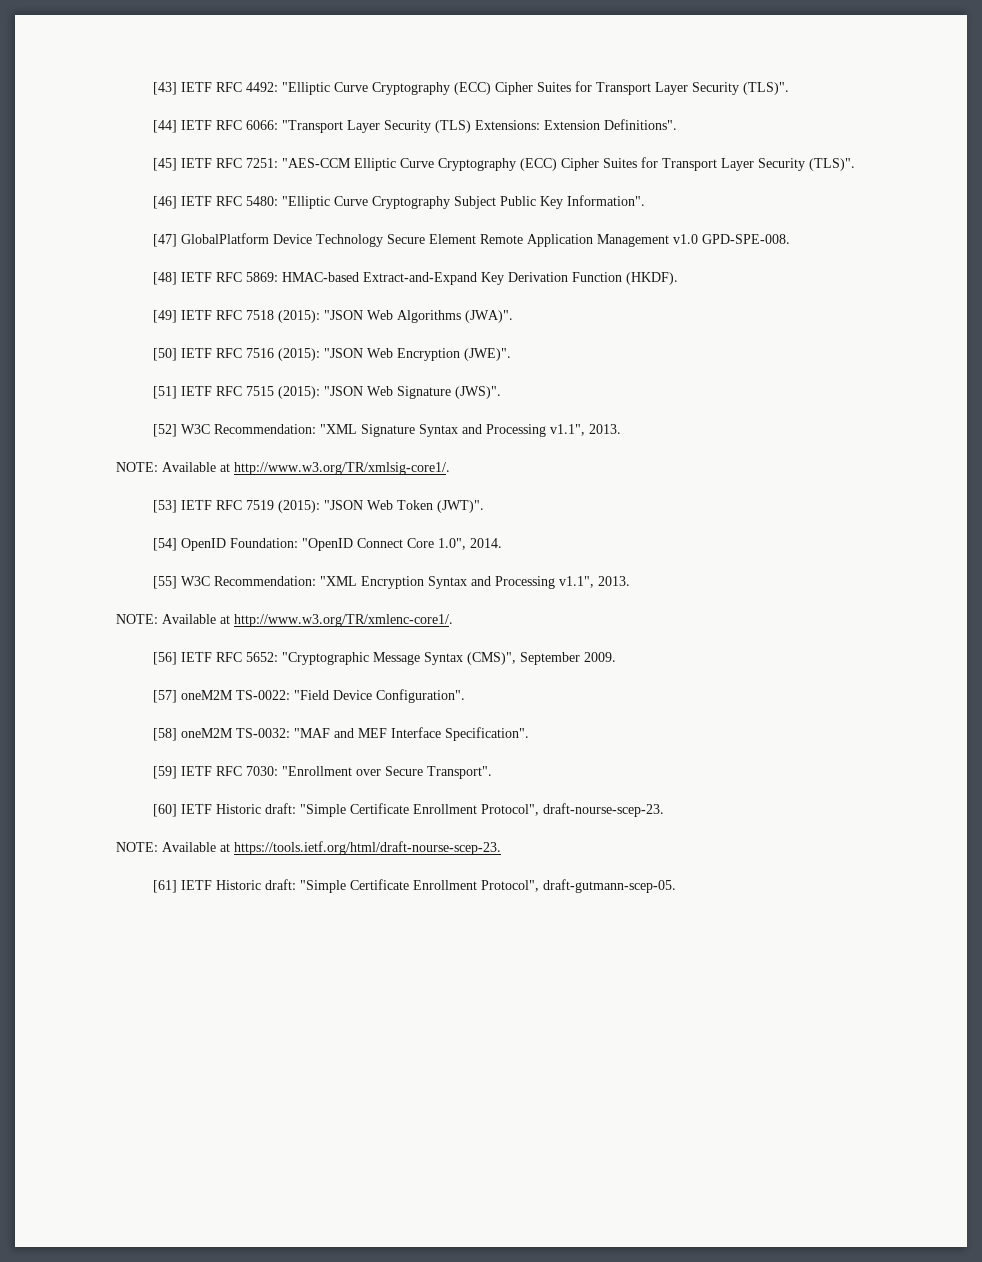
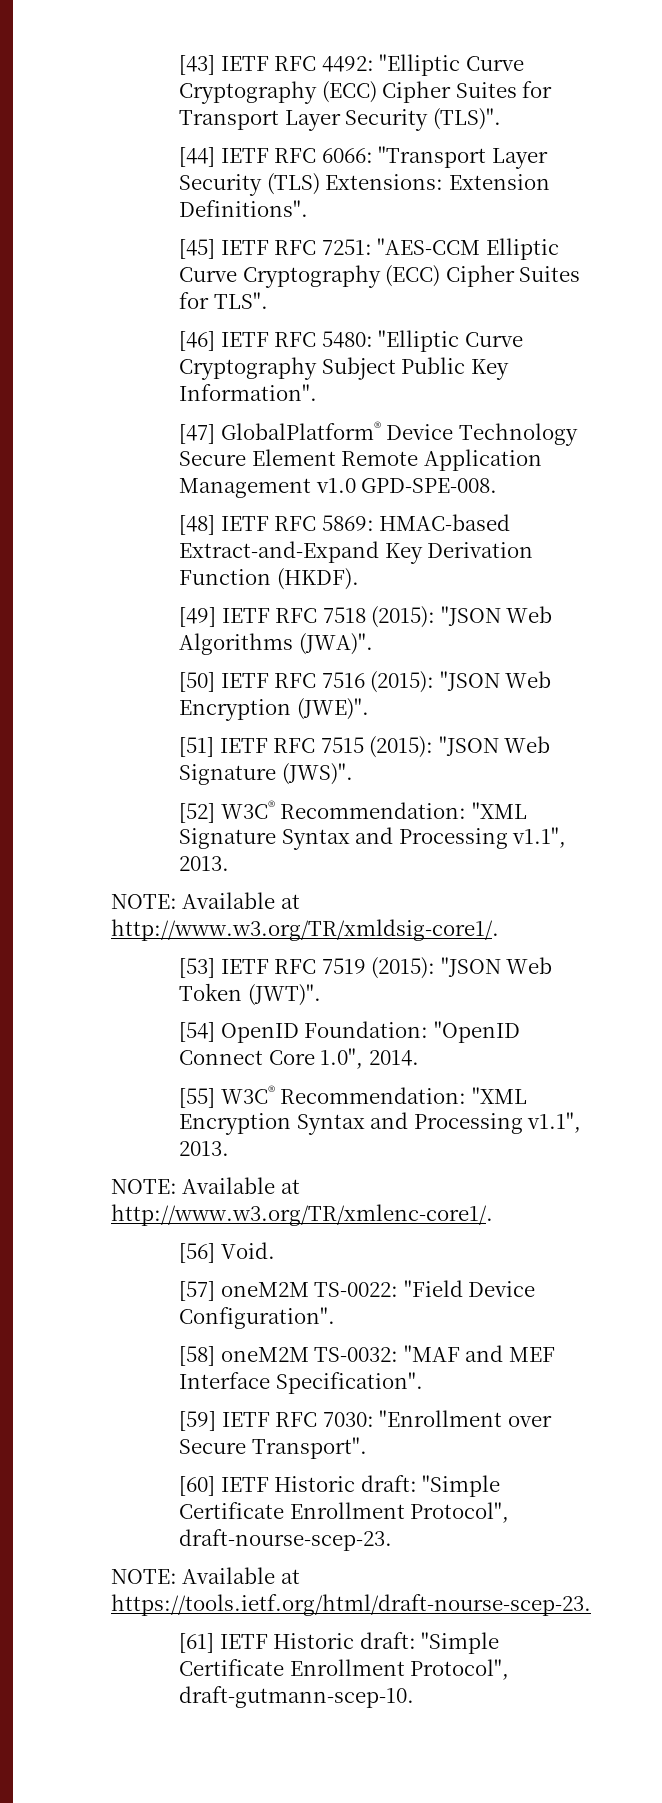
[661,158,855,171] Transport Layer Security (TLS)". -> [213,292,268,309] TLS".
[180,233,269,244] GlobalPlatform -> [220,421,381,440] GlobalPlatform®
[180,424,210,434] W3C -> [220,800,275,819] W3C®
[234,462,451,475] http://www.w3.org/TR/xmlsig-core1/. -> [110,919,499,941] http://www.w3.org/TR/xmldsig-core1/.
[180,576,210,586] W3C -> [220,1085,275,1104] W3C®
[180,652,616,665] IETF RFC 5652: "Cryptographic Message Syntax (CMS)", September 2009. -> [220,1242,275,1259] Void.
[542,879,676,893] draft-gutmann-scep-05. -> [179,1686,415,1708] draft-gutmann-scep-10.

